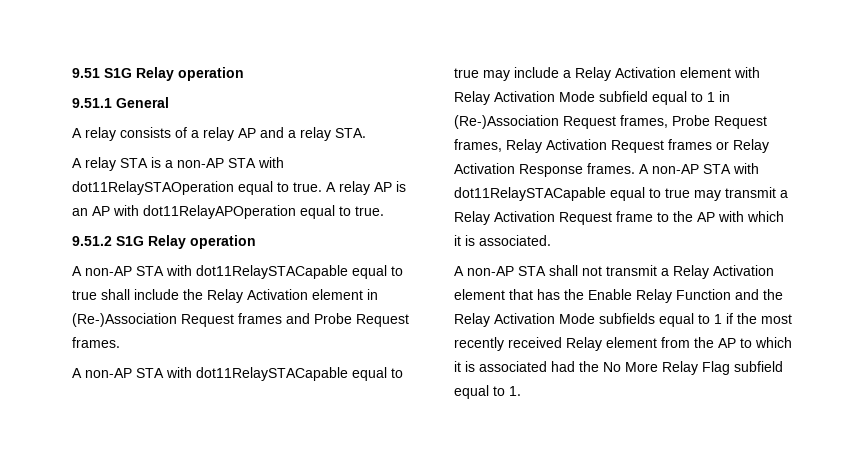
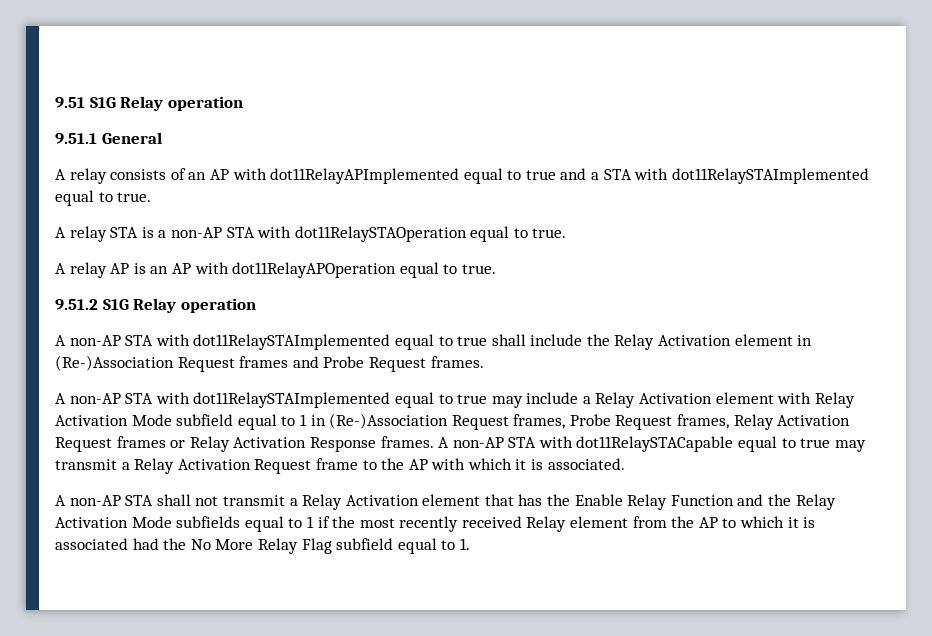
[191,127,366,141] a relay AP and a relay STA. -> [188,168,869,184] [55,190,152,206] an AP with dot11RelayAPImplemented equal to true and a STA with dot11RelaySTAImplemented equal to true.
(322, 187) none -> (567, 233) //
[196,265,348,279] dot11RelaySTACapable -> [193,334,391,350] dot11RelaySTAImplemented
[196,367,348,381] dot11RelaySTACapable -> [193,392,391,408] dot11RelaySTAImplemented

